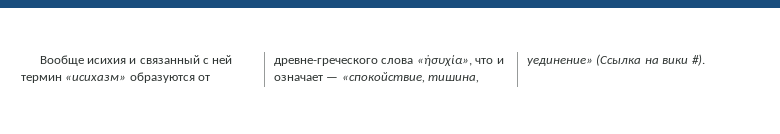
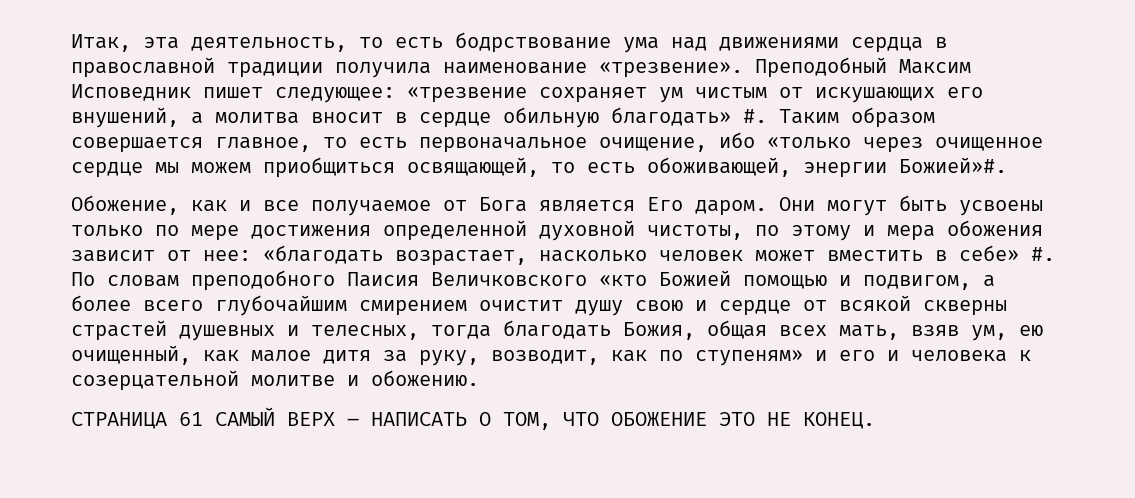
[39,55,233,66] [21,72,211,83] [274,55,504,66] [274,72,480,83] [527,54,705,66] Вообще исихия и связанный с ней термин «исихазм» образуются от древне-греческого слова «ἡσυχία», что и означает — «спокойствие, тишина, уединение» (Ссылка на вики #). -> [71,32,947,53] [71,57,971,78] [71,84,983,103] [71,107,935,128] [71,132,1043,153] [71,157,1007,178] [71,195,1043,216] [71,220,1043,241] [71,245,1055,266] [71,270,995,291] [71,295,1007,316] [71,320,1043,341] [71,345,1031,366] [71,370,479,391] [71,407,875,430] Итак, эта деятельность, то есть бодрствование ума над движениями сердца в православной традиции получила наименование «трезвение». Преподобный Максим Исповедник пишет следующее: «трезвение сохраняет ум чистым от искушающих его внушений, а молитва вносит в сердце обильную благодать» #. Таким образом совершается главное, то есть первоначальное очищение, ибо «только через очищенное сердце мы можем приобщиться освящающей, то есть обоживающей, энергии Божией»#. // Обожение, как и все получаемое от Бога является Его даром. Они могут быть усвоены только по мере достижения определенной духовной чистоты, по этому и мера обожения зависит от нее: «благодать возрастает, насколько человек может вместить в себе» #. По словам преподобного Паисия Величковского «кто Божией помощью и подвигом, а более всего глубочайшим смирением очистит душу свою и сердце от всякой скверны страстей душевных и телесных, тогда благодать Божия, общая всех мать, взяв ум, ею очищенный, как малое дитя за руку, возводит, как по ступеням» и его и человека к созерцательной молитве и обожению. // СТРАНИЦА 61 САМЫЙ ВЕРХ – НАПИСАТЬ О ТОМ, ЧТО ОБОЖЕНИЕ ЭТО НЕ КОНЕЦ.

